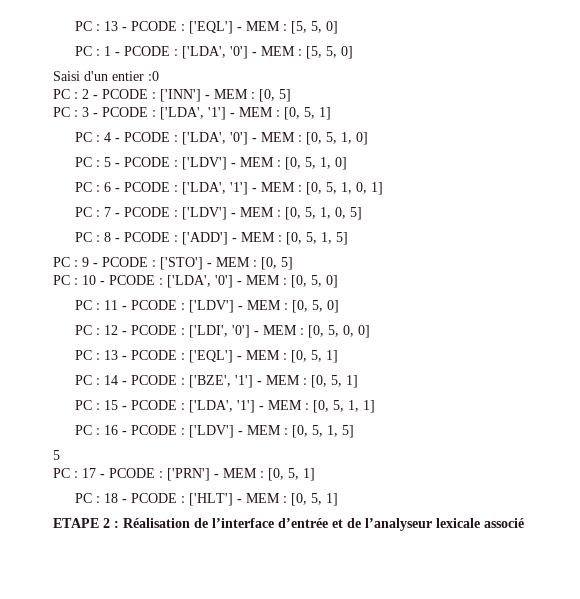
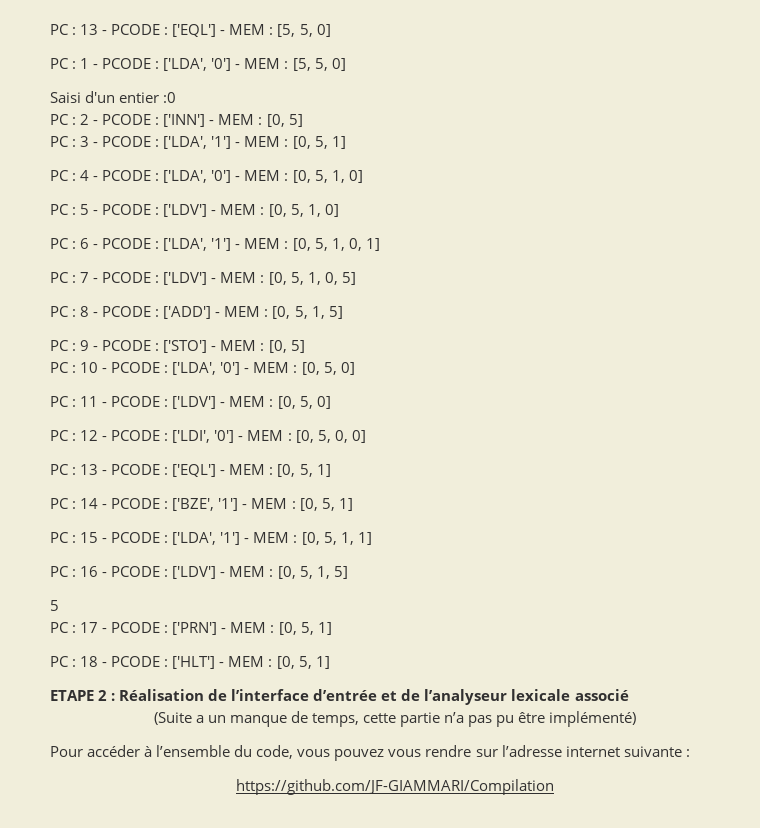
(524, 523) none -> [153,711,637,727] [50,745,690,761] [236,779,554,795] // (Suite a un manque de temps, cette partie n’a pas pu être implémenté) // Pour accéder à l’ensemble du code, vous pouvez vous rendre sur l’adresse internet suivante : // https://github.com/JF-GIAMMARI/Compilation

